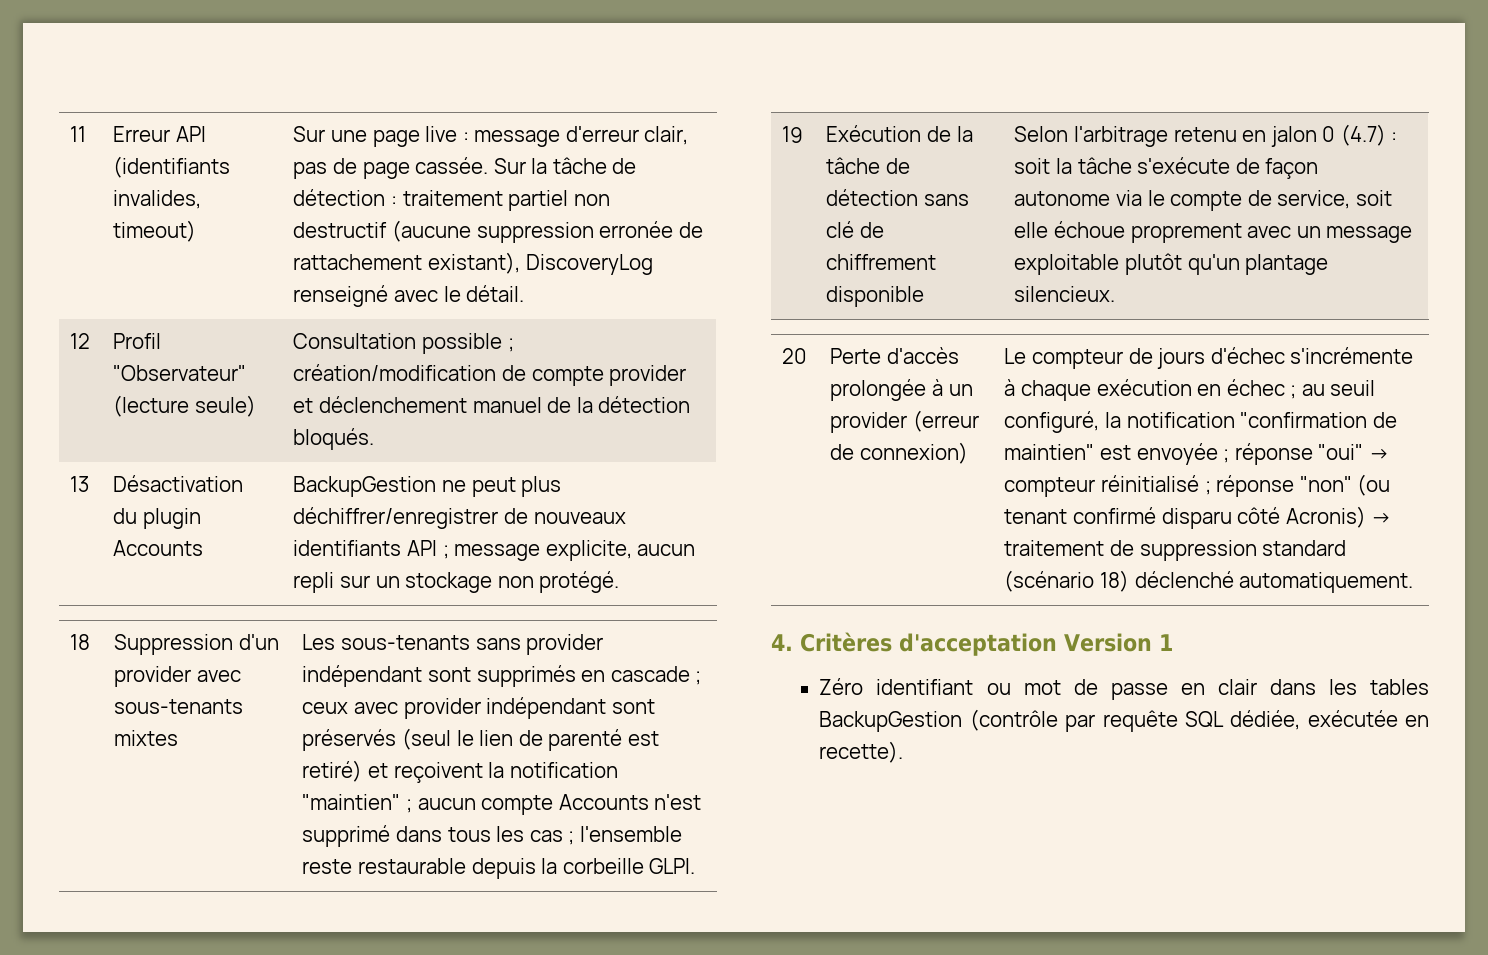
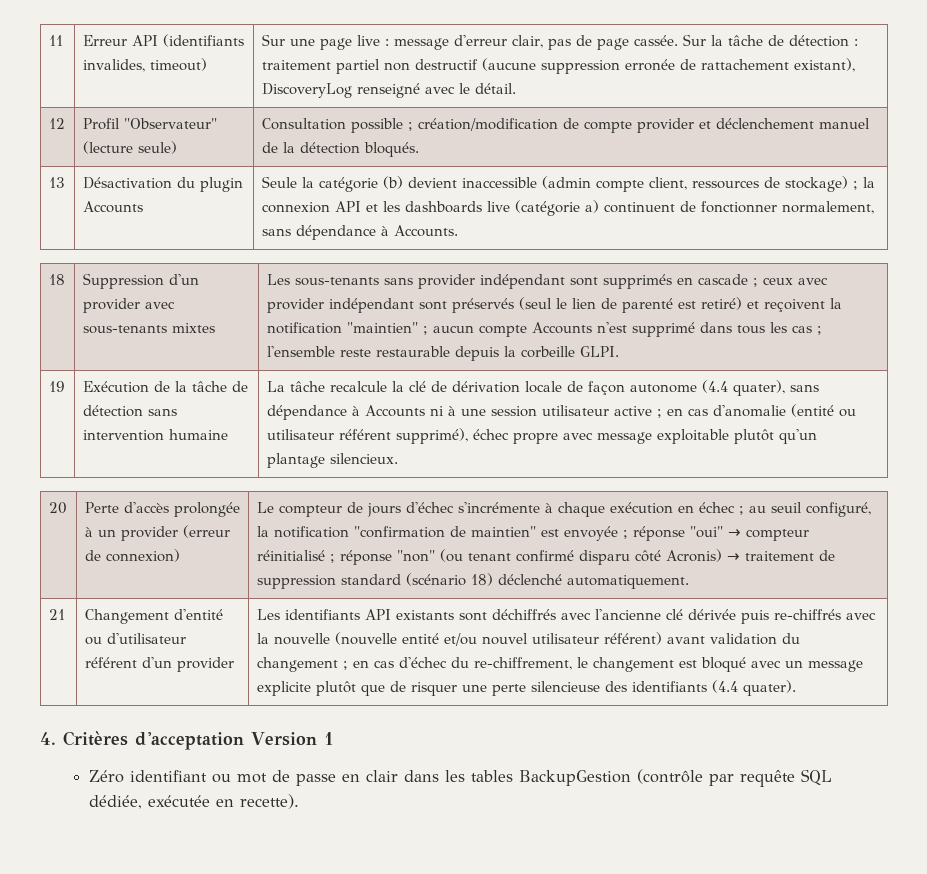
[293,476,562,497] [293,507,626,529] [293,540,696,561] [293,571,620,593] BackupGestion ne peut plus déchiffrer/enregistrer de nouveaux identifiants API ; message explicite, aucun repli sur un stockage non protégé. -> [261,176,875,192] [261,200,874,216] [261,225,458,240] Seule la catégorie (b) devient inaccessible (admin compte client, ressources de stockage) ; la connexion API et les dashboards live (catégorie a) continuent de fonctionner normalement, sans dépendance à Accounts.
[826,221,884,238] [826,254,937,270] [826,286,925,307] [1014,124,1398,147] [1014,157,1319,179] [1014,190,1392,211] [1014,221,1321,243] clé de chiffrement disponible | Selon l'arbitrage retenu en jalon 0 (4.7) : soit la tâche s'exécute de façon autonome via le compte de service, soit elle échoue proprement avec un -> [82,429,228,441] [266,380,819,396] [266,404,856,420] [266,428,593,444] intervention humaine | La tâche recalcule la clé de dérivation locale de façon autonome (4.4 quater), sans dépendance à Accounts ni à une session utilisateur active ; en cas d'anomalie (entité ou utilisateur référent supprimé), échec propre avec
(1414, 582) none -> [48,609,65,620] [84,609,223,624] [84,633,186,645] [84,657,234,672] [256,609,876,624] [256,632,800,646] [256,657,863,672] [256,680,796,696] // 21 | Changement d'entité ou d'utilisateur référent d'un provider | Les identifiants API existants sont déchiffrés avec l'ancienne clé dérivée puis re-chiffrés avec la nouvelle (nouvelle entité et/ou nouvel utilisateur référent) avant validation du changement ; en cas d'échec du re-chiffrement, le changement est bloqué avec un message explicite plutôt que de risquer une perte silencieuse des identifiants (4.4 quater).

